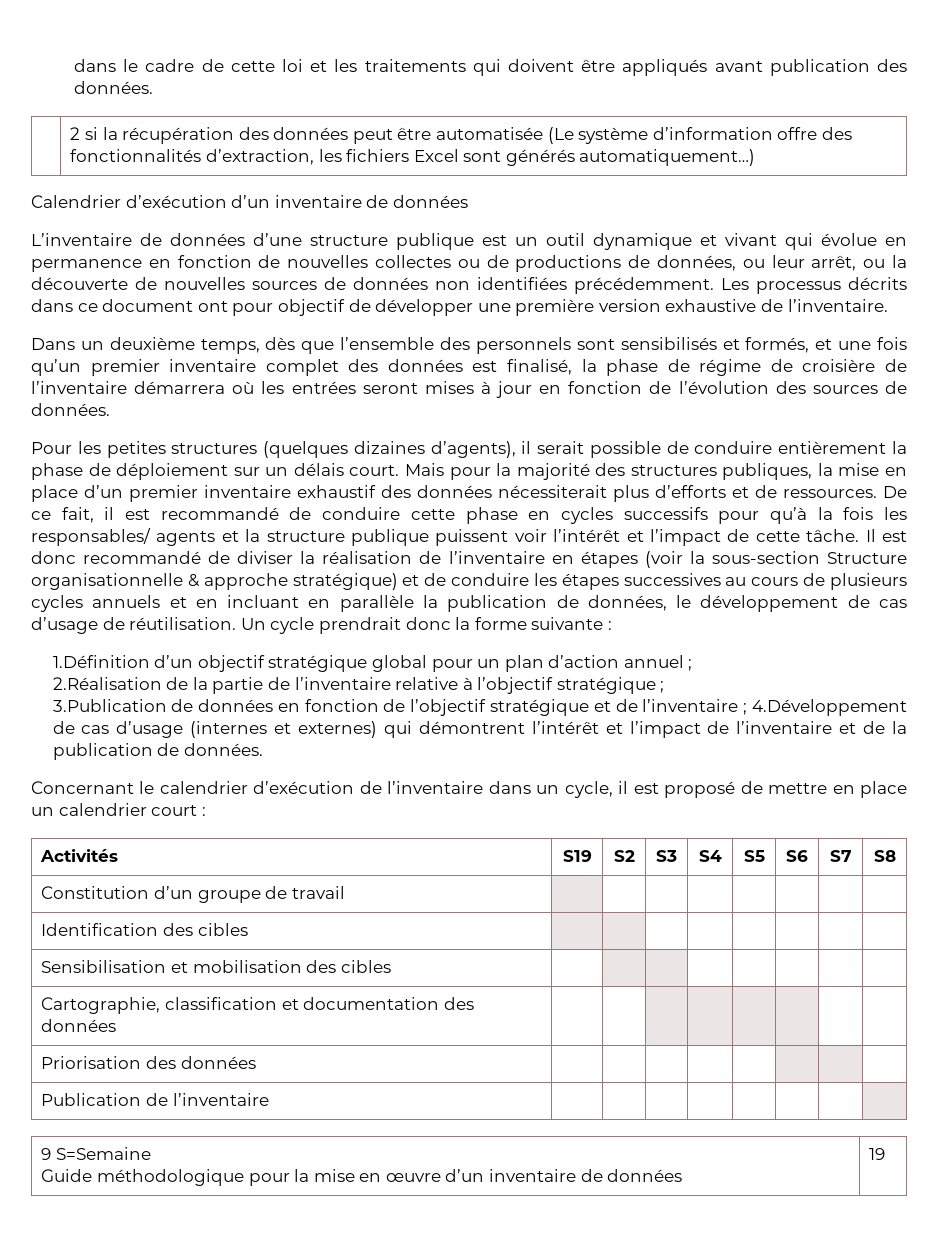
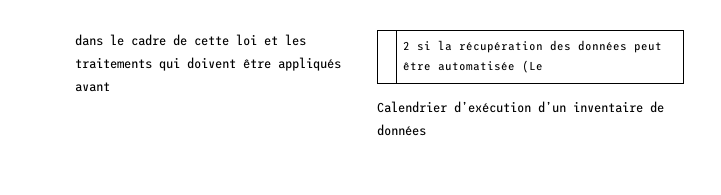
[769,59,907,76] [74,81,154,94] publication des données. -> (110, 87) none
[578,127,852,144] [70,149,756,166] système d’information offre des fonctionnalités d’extraction, les fichiers Excel sont générés automatiquement…) -> (543, 66) none
[31,233,907,250] [31,255,907,272] [31,277,907,294] [31,299,888,316] [31,337,908,354] [31,359,907,376] [31,381,907,398] [31,403,110,416] [31,441,907,458] [31,463,907,480] [31,485,907,502] [31,507,907,524] [31,528,907,546] [31,551,908,568] [31,573,907,590] [31,595,908,612] [31,617,612,634] [52,655,693,672] [52,677,665,694] [52,699,907,716] [52,721,907,738] [52,743,263,760] [31,781,908,798] [31,803,206,816] [40,849,119,862] [562,850,592,862] [613,850,635,862] [656,850,677,862] [698,850,722,862] [743,850,765,862] [786,850,808,862] [829,850,852,862] [873,850,896,862] [41,886,345,903] [41,923,248,936] [41,960,391,973] [41,997,474,1014] [41,1019,117,1032] [41,1056,256,1069] [41,1093,269,1106] [41,1147,151,1160] [41,1169,683,1186] [869,1148,886,1160] // L’inventaire de données d’une structure publique est un outil dynamique et vivant qui évolue en permanence en fonction de nouvelles collectes ou de productions de données, ou leur arrêt, ou la découverte de nouvelles sources de données non identifiées précédemment. Les processus décrits dans ce document ont pour objectif de développer une première version exhaustive de l’inventaire. // Dans un deuxième temps, dès que l’ensemble des personnels sont sensibilisés et formés, et une fois qu’un premier inventaire complet des données est finalisé, la phase de régime de croisière de l’inventaire démarrera où les entrées seront mises à jour en fonction de l’évolution des sources de données. // Pour les petites structures (quelques dizaines d’agents), il serait possible de conduire entièrement la phase de déploiement sur un délais court. Mais pour la majorité des structures publiques, la mise en place d’un premier inventaire exhaustif des données nécessiterait plus d’efforts et de ressources. De ce fait, il est recommandé de conduire cette phase en cycles successifs pour qu’à la fois les responsables/ agents et la structure publique puissent voir l’intérêt et l’impact de cette tâche. Il est donc recommandé de diviser la réalisation de l’inventaire en étapes (voir la sous-section Structure organisationnelle & approche stratégique) et de conduire les étapes successives au cours de plusieurs cycles annuels et en incluant en parallèle la publication de données, le développement de cas d’usage de réutilisation. Un cycle prendrait donc la forme suivante : // 1.Définition d’un objectif stratégique global pour un plan d’action annuel ; // 2.Réalisation de la partie de l’inventaire relative à l’objectif stratégique ; // 3.Publication de données en fonction de l’objectif stratégique et de l’inventaire ; 4.Développement de cas d’usage (internes et externes) qui démontrent l’intérêt et l’impact de l’inventaire et de la publication de données. // Concernant le calendrier d’exécution de l’inventaire dans un cycle, il est proposé de mettre en place un calendrier court : // Activités | S19 | S2 | S3 | S4 | S5 | S6 | S7 | S8 // Constitution d’un groupe de travail | | | | | | | | // Identification des cibles | | | | | | | | // Sensibilisation et mobilisation des cibles | | | | | | | | // Cartographie, classification et documentation des données | | | | | | | | // Priorisation des données | | | | | | | | // Publication de l’inventaire | | | | | | | | // 9 S=Semaine // Guide méthodologique pour la mise en œuvre d’un inventaire de données | 19 -> (426, 130) none

